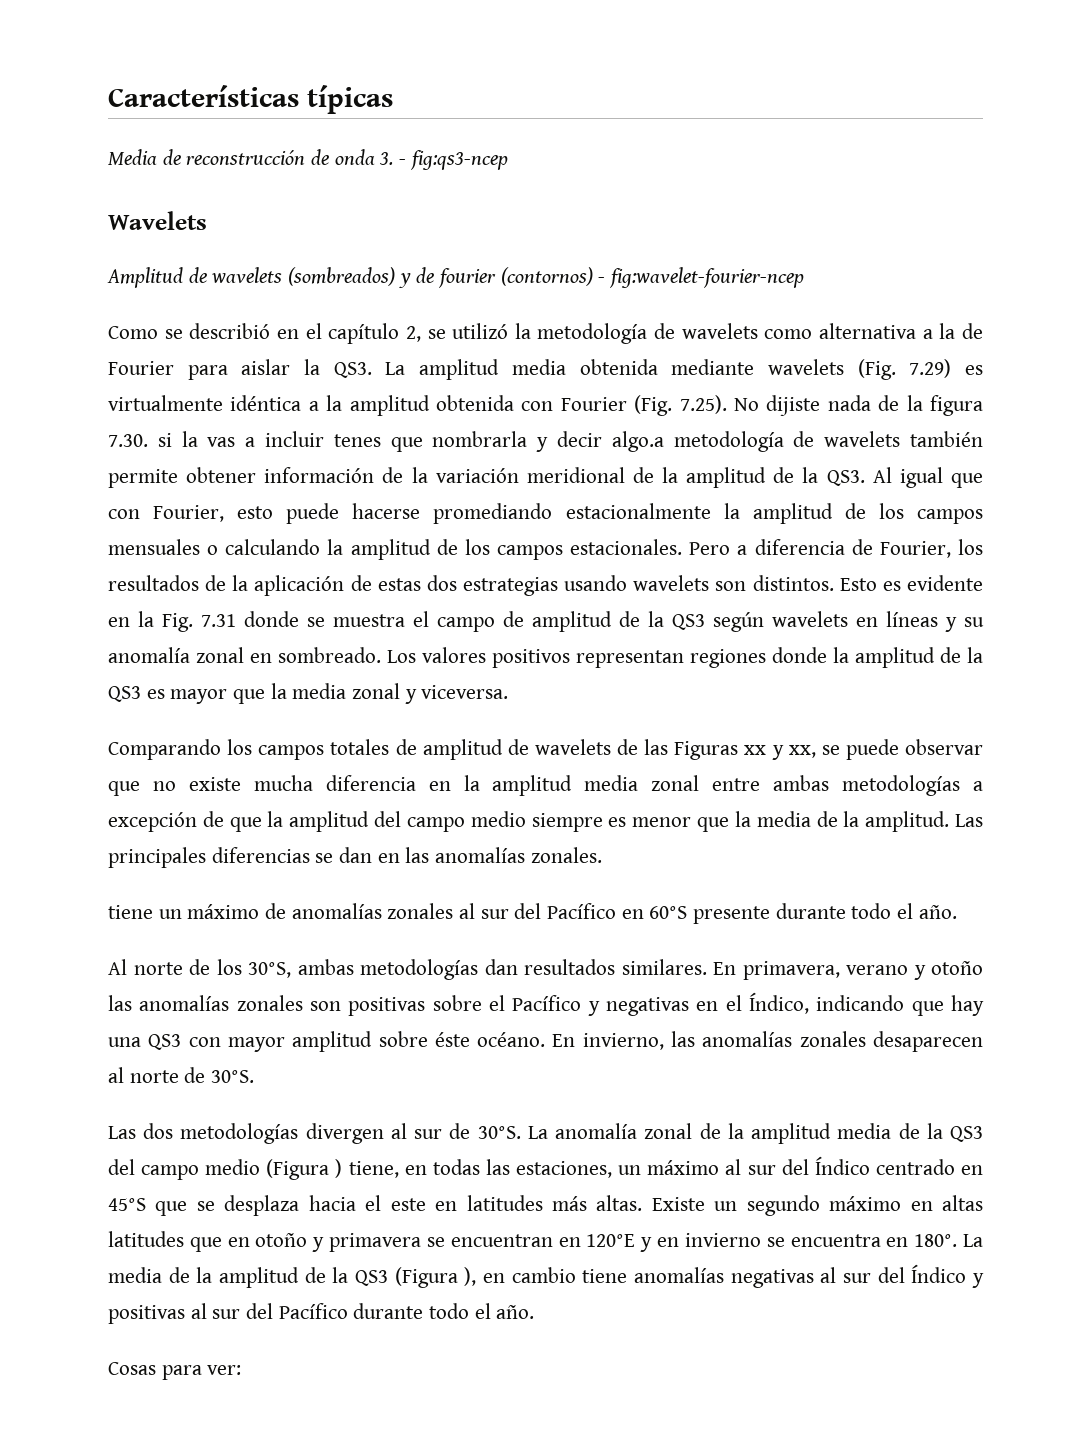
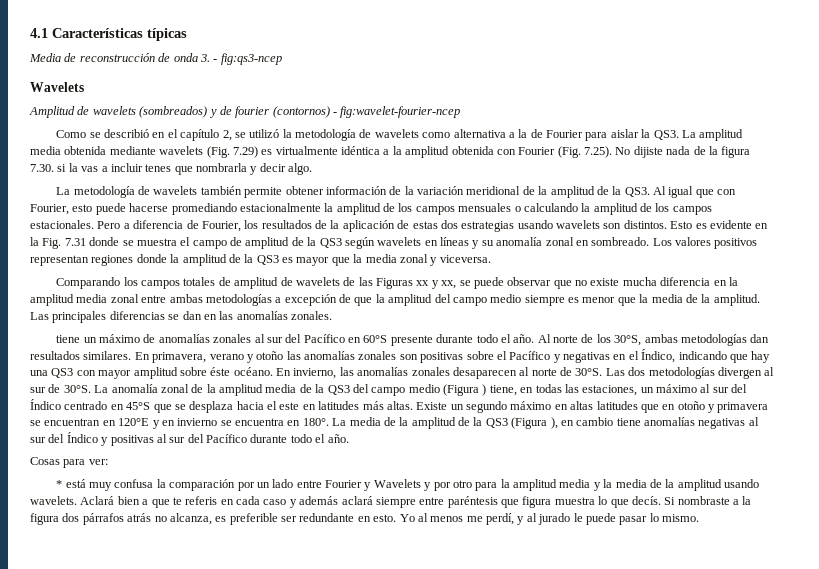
(108, 96) none -> [30,28,48,38] 4.1
[611,431,664,452] algo.a -> [288,163,313,175] [56,187,71,195] algo. // La
(957, 912) // -> (535, 338) none
(255, 1076) // -> (603, 372) none
(242, 1370) none -> [56,479,760,491] [30,496,752,508] [30,513,699,525] // * está muy confusa la comparación por un lado entre Fourier y Wavelets y por otro para la amplitud media y la media de la amplitud usando wavelets. Aclará bien a que te referis en cada caso y además aclará siempre entre paréntesis que figura muestra lo que decís. Si nombraste a la figura dos párrafos atrás no alcanza, es preferible ser redundante en esto. Yo al menos me perdí, y al jurado le puede pasar lo mismo.

